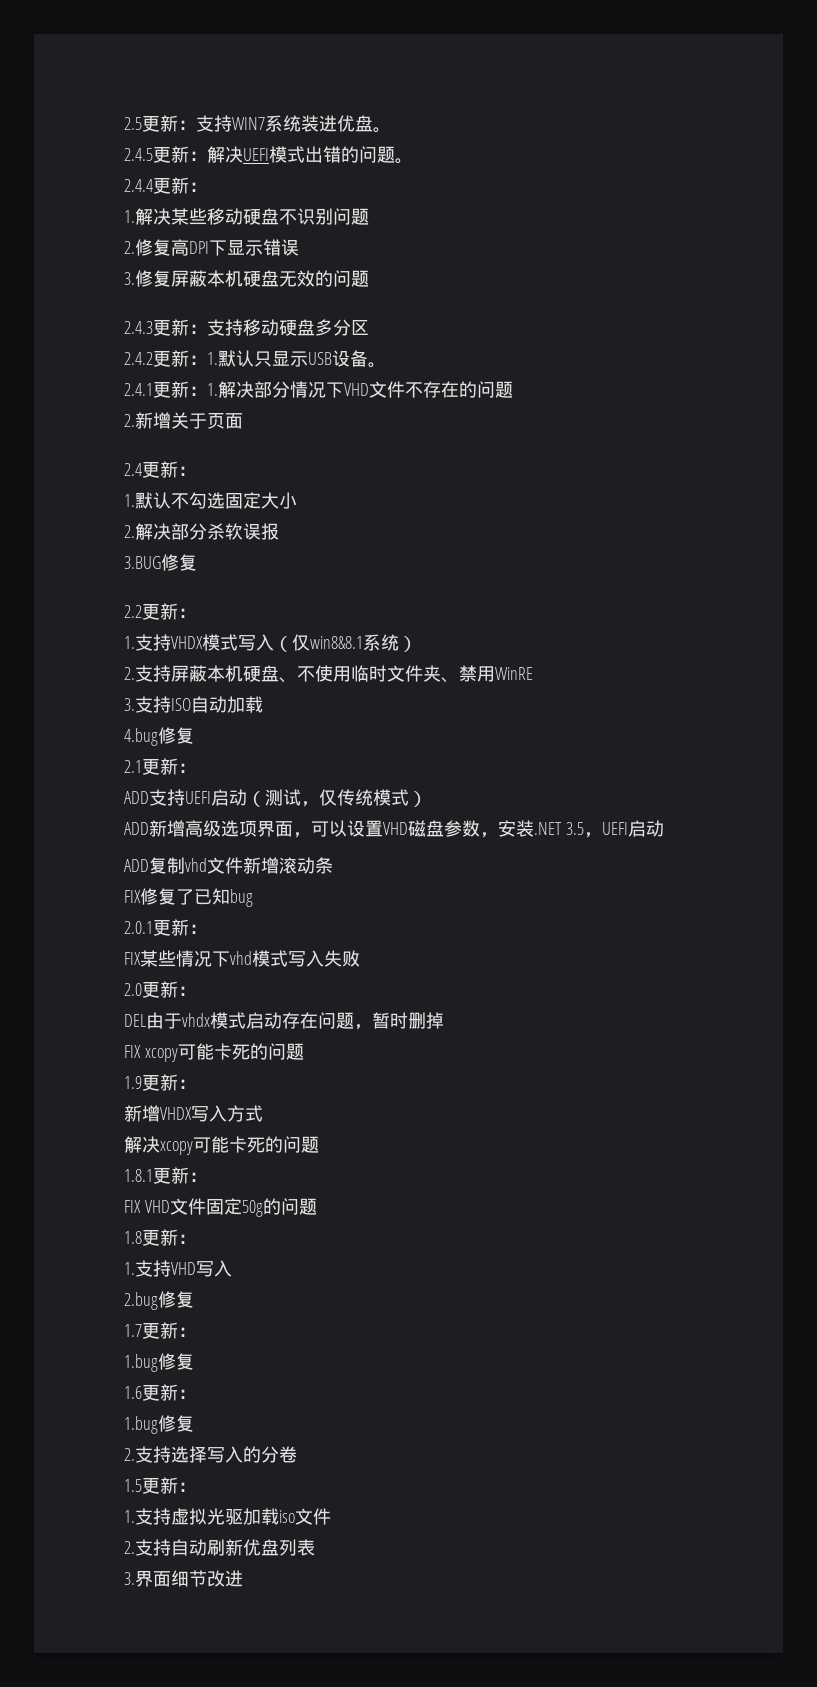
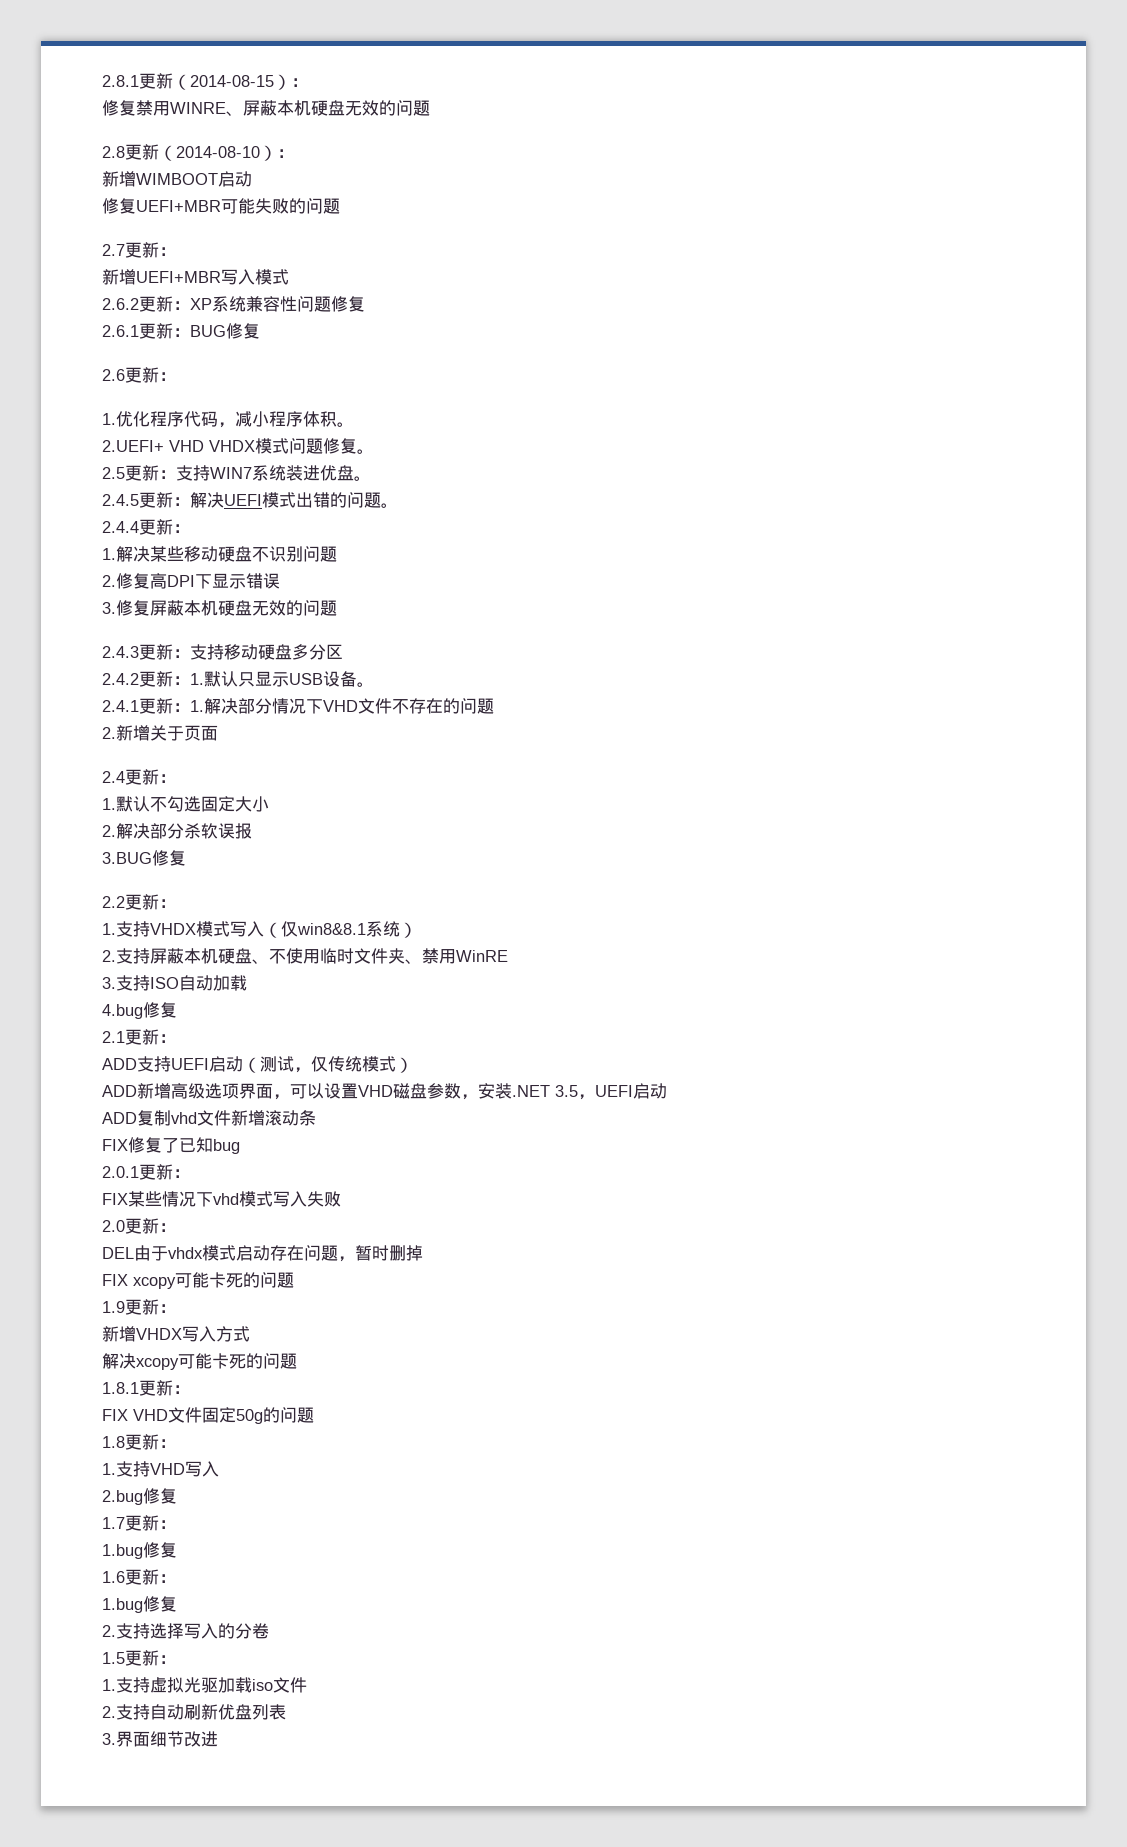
(124, 123) none -> [102,73,308,90] [102,100,430,116] [102,144,294,161] [102,171,252,187] [102,198,340,214] [102,242,176,258] [102,269,289,285] [102,296,365,312] [102,323,260,339] [102,367,176,383] [102,411,354,428] [102,438,374,454] 2.8.1更新（2014-08-15）： // 修复禁用WINRE、屏蔽本机硬盘无效的问题 // 2.8更新（2014-08-10）： // 新增WIMBOOT启动 // 修复UEFI+MBR可能失败的问题 // 2.7更新： // 新增UEFI+MBR写入模式 // 2.6.2更新：XP系统兼容性问题修复 // 2.6.1更新：BUG修复 // 2.6更新： // 1.优化程序代码，减小程序体积。 // 2.UEFI+ VHD VHDX模式问题修复。 //

